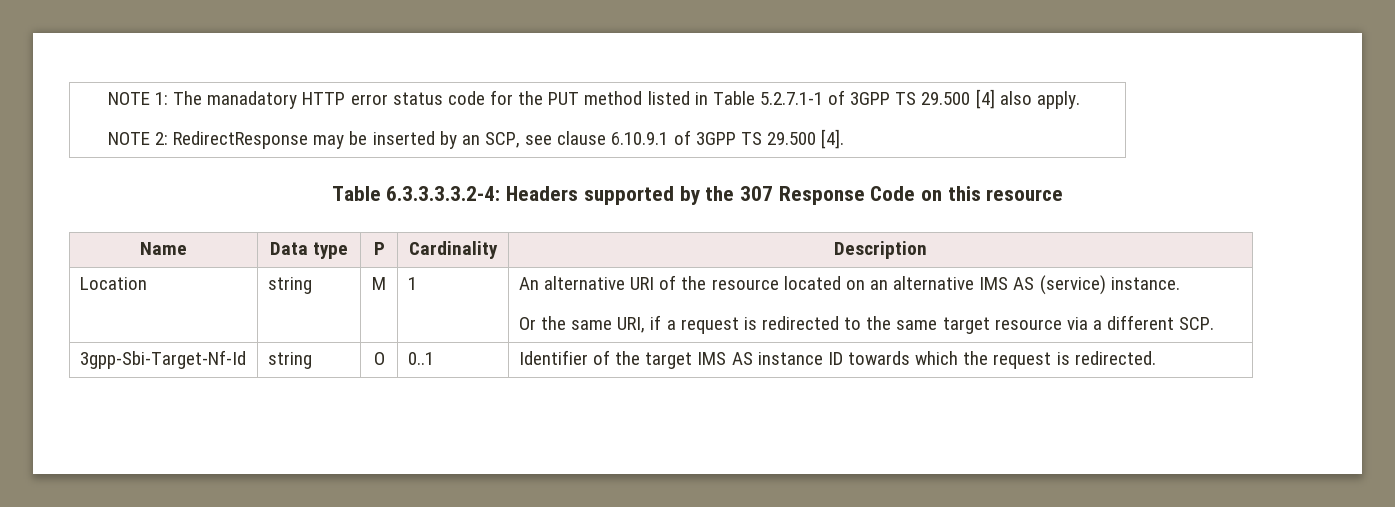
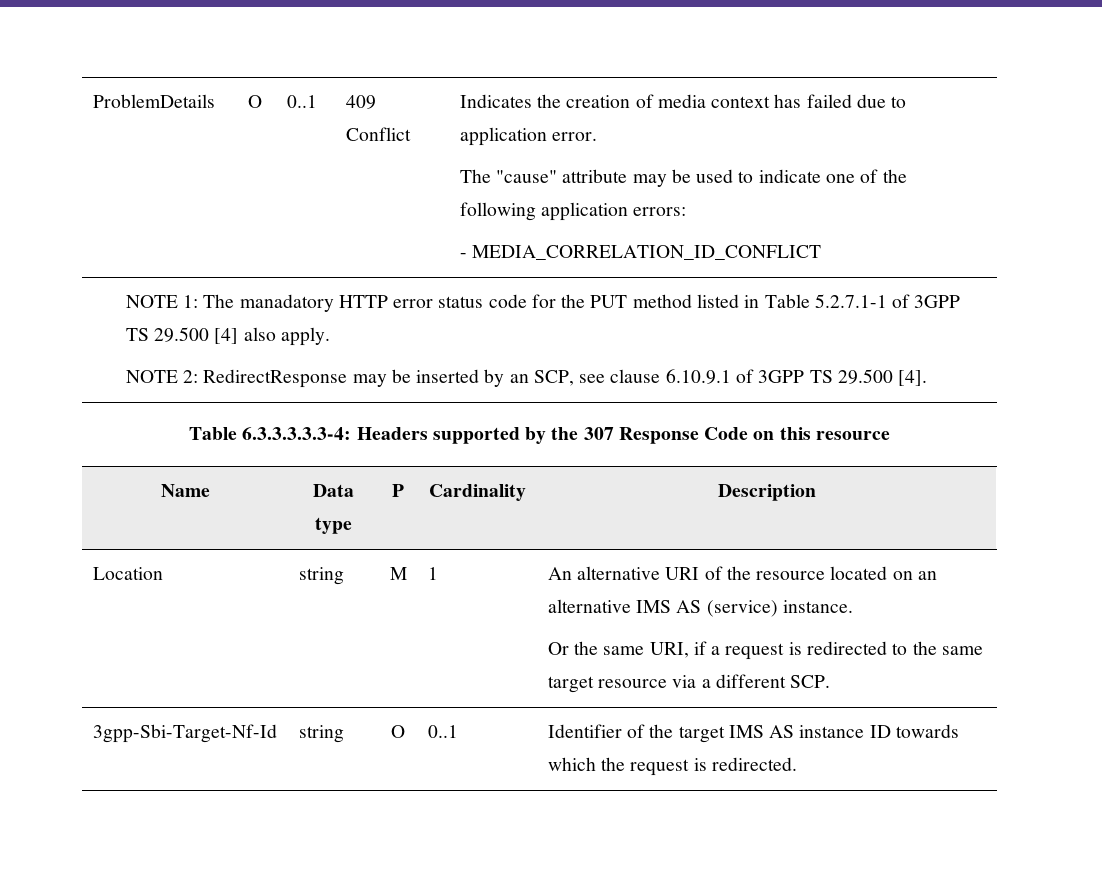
(107, 98) none -> [92,94,215,108] [248,95,262,108] [286,95,317,108] [345,95,376,109] [345,127,411,141] [459,94,907,108] [459,127,598,146] [459,169,907,187] [459,202,687,221] [459,245,822,260] ProblemDetails | O | 0..1 | 409 Conflict | Indicates the creation of media context has failed due to application error. // The "cause" attribute may be used to indicate one of the following application errors: // - MEDIA_CORRELATION_ID_CONFLICT //
[386,186,501,201] 6.3.3.3.3.2-4: -> [242,427,352,440] 6.3.3.3.3.3-4:

